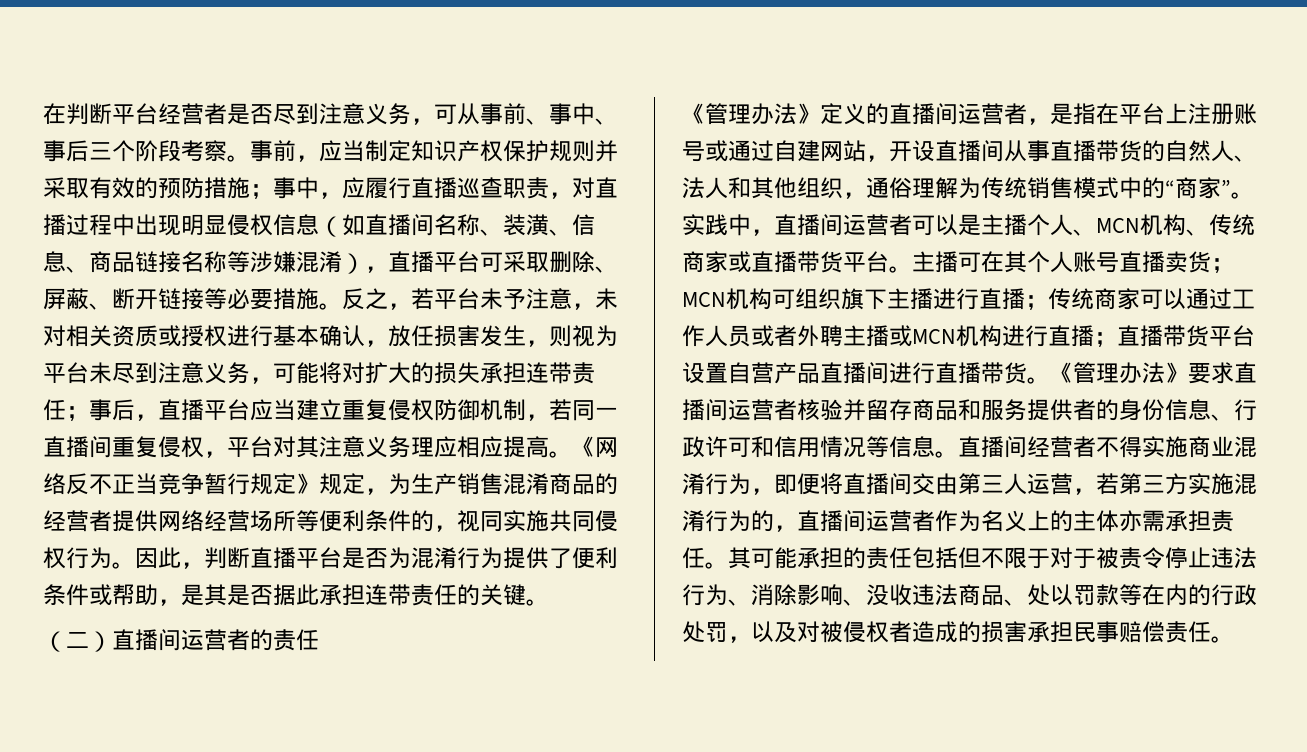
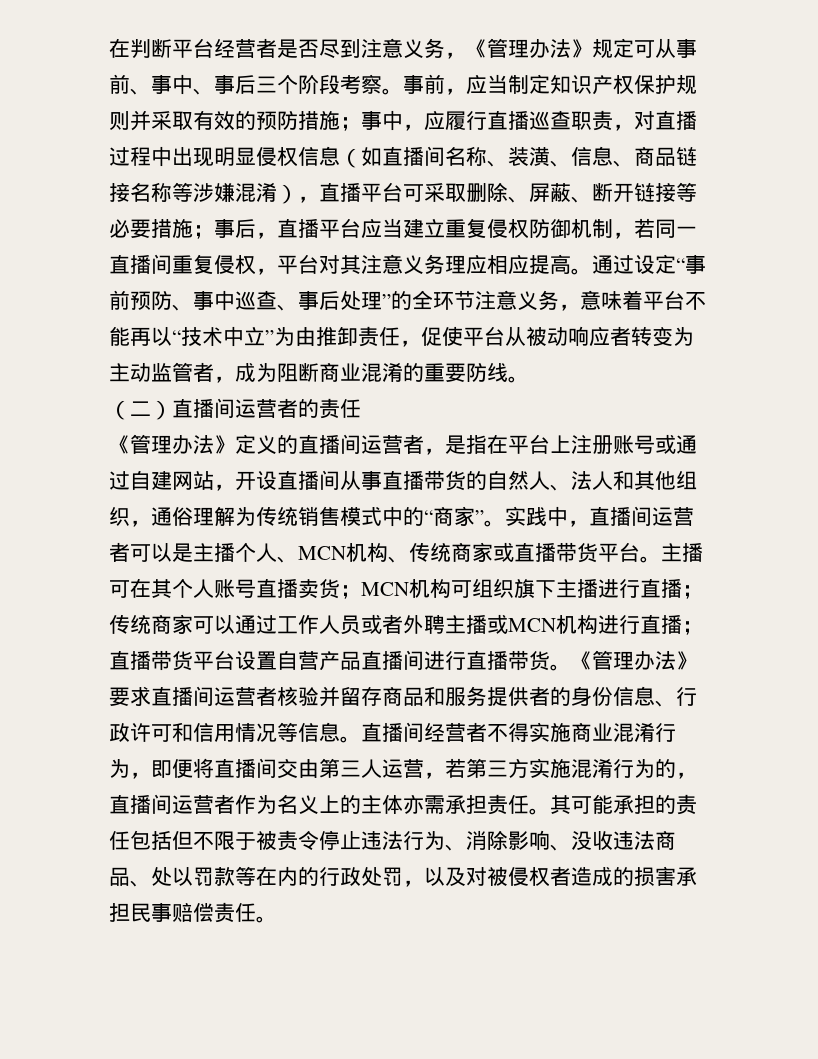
(434, 121) none -> [466,38,634,58] 《管理办法》规定
[319,288,618,310] [43,325,618,347] [43,362,595,384] [43,399,66,421] 。反之，若平台未予注意，未对相关资质或授权进行基本确认，放任损害发生，则视为平台未尽到注意义务，可能将对扩大的损失承担连带责任 -> (193, 228) none
[572,436,618,458] [43,473,618,495] [43,510,618,532] [43,547,618,569] [43,584,526,606] 《网络反不正当竞争暂行规定》规定，为生产销售混淆商品的经营者提供网络经营场所等便利条件的，视同实施共同侵权行为。因此，判断直播平台是否为混淆行为提供了便利条件或帮助，是其是否据此承担连带责任的关键 -> [592,254,706,274] [109,290,706,311] [109,326,694,347] [109,362,508,383] 通过设定“事前预防、事中巡查、事后处理”的全环节注意义务，意味着平台不能再以“技术中立”为由推卸责任，促使平台从被动响应者转变为主动监管者，成为阻断商业混淆的重要防线
[1050,547,1096,569] 对于 -> (256, 841) none

